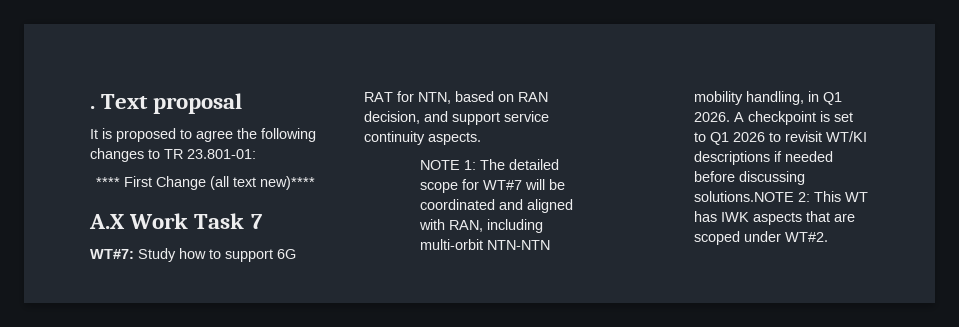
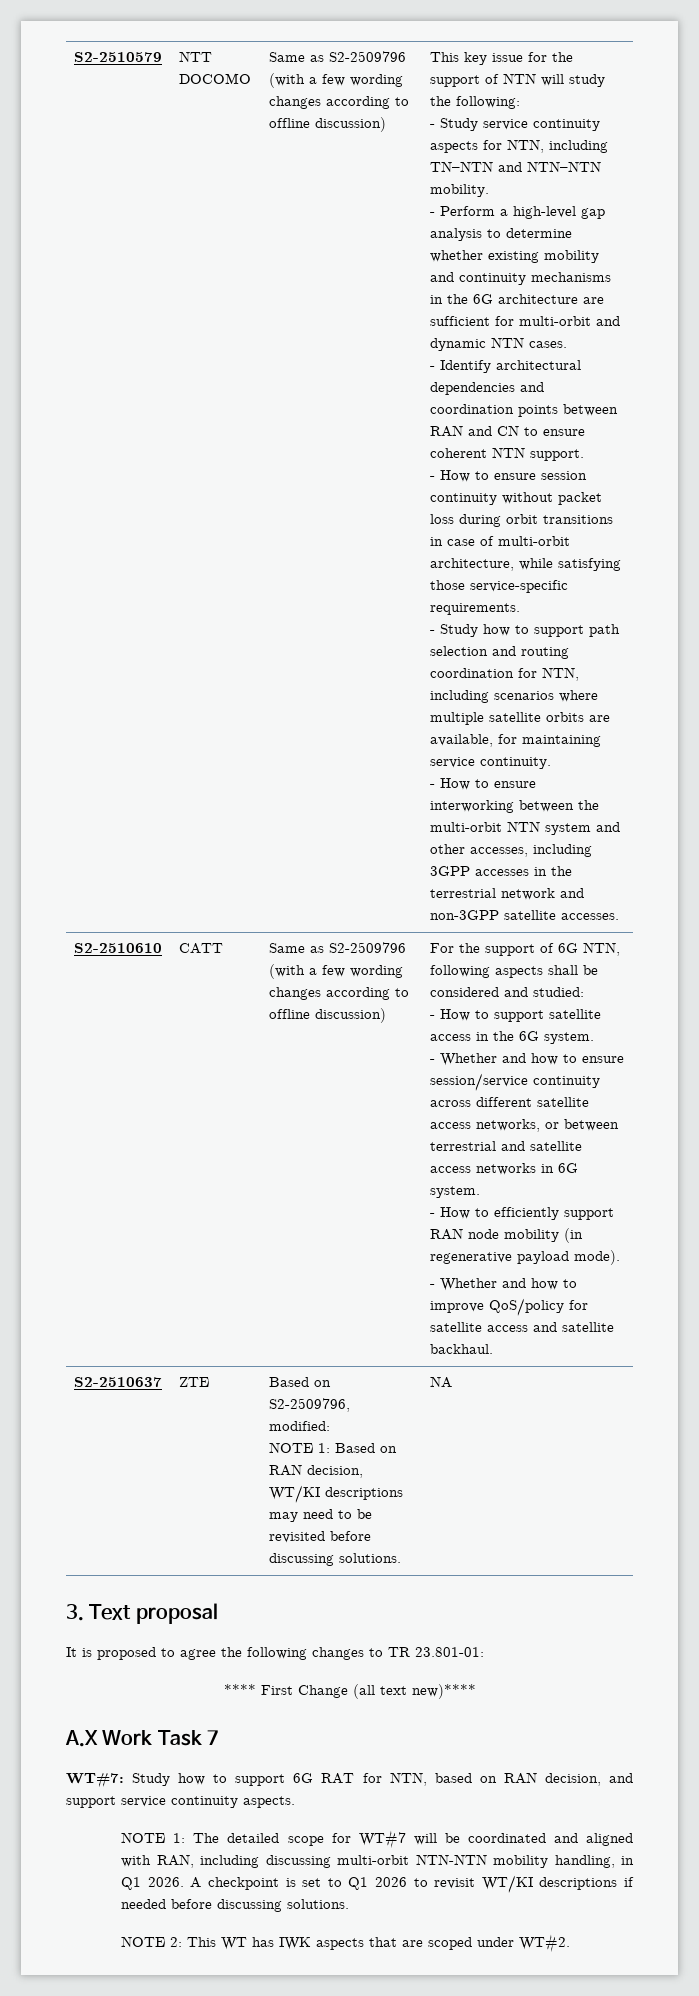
[90,106,95,109] . -> [74,52,163,62] [179,51,213,62] [179,73,252,84] [269,51,407,62] [269,73,404,88] [269,96,410,109] [269,117,387,132] [430,52,574,65] [430,73,606,87] [430,96,521,109] [430,118,601,131] [430,139,609,153] [430,161,602,172] [430,184,490,197] [430,206,606,219] [430,228,573,241] [430,250,600,263] [430,272,612,285] [430,294,605,304] [430,316,621,326] [430,337,568,351] [430,360,582,373] [430,382,545,395] [430,404,619,417] [430,425,586,437] [430,447,585,461] [430,470,588,482] [430,492,603,505] [430,514,614,527] [430,536,571,546] [430,558,622,571] [430,580,569,593] [430,603,521,615] [430,624,621,637] [430,646,570,659] [430,667,580,681] [430,690,599,703] [430,712,611,725] [430,734,602,747] [430,757,552,769] [430,778,537,790] [430,800,600,813] [430,821,621,835] [430,844,593,857] [430,866,573,876] [430,888,585,900] [430,910,620,920] [74,943,163,953] [179,943,224,954] [269,942,407,953] [269,964,404,979] [269,987,410,1000] [269,1008,387,1023] [430,942,621,956] [430,965,599,978] [430,987,585,997] [430,1009,602,1022] [430,1031,595,1044] [430,1053,625,1066] [430,1073,601,1091] [430,1097,590,1107] [430,1119,620,1132] [430,1141,583,1151] [430,1163,579,1175] [430,1186,481,1198] [430,1207,615,1220] [430,1228,584,1243] [430,1250,621,1265] [430,1278,578,1291] [430,1298,589,1316] [430,1322,615,1332] [430,1344,494,1354] [74,1377,163,1387] [179,1377,210,1387] [269,1377,332,1387] [269,1398,351,1412] [269,1421,331,1431] [269,1442,398,1453] [269,1464,364,1478] [269,1485,404,1503] [269,1509,373,1522] [269,1531,372,1543] [269,1553,402,1566] [430,1376,453,1388] [66,1604,84,1621] S2-2510579 | NTT DOCOMO | Same as S2-2509796 (with a few wording changes according to offline discussion) | This key issue for the support of NTN will study the following: // - Study service continuity aspects for NTN, including TN–NTN and NTN–NTN mobility. // - Perform a high-level gap analysis to determine whether existing mobility and continuity mechanisms in the 6G architecture are sufficient for multi-orbit and dynamic NTN cases. // - Identify architectural dependencies and coordination points between RAN and CN to ensure coherent NTN support. // - How to ensure session continuity without packet loss during orbit transitions in case of multi-orbit architecture, while satisfying those service-specific requirements. // - Study how to support path selection and routing coordination for NTN, including scenarios where multiple satellite orbits are available, for maintaining service continuity. // - How to ensure interworking between the multi-orbit NTN system and other accesses, including 3GPP accesses in the terrestrial network and non-3GPP satellite accesses. // S2-2510610 | CATT | Same as S2-2509796 (with a few wording changes according to offline discussion) | For the support of 6G NTN, following aspects shall be considered and studied: // - How to support satellite access in the 6G system. // - Whether and how to ensure session/service continuity across different satellite access networks, or between terrestrial and satellite access networks in 6G system. // - How to efficiently support RAN node mobility (in regenerative payload mode). // - Whether and how to improve QoS/policy for satellite access and satellite backhaul. // S2-2510637 | ZTE | Based on S2-2509796, modified: // NOTE 1: Based on RAN decision, WT/KI descriptions may need to be revisited before discussing solutions. | NA // 3.
(544, 226) none -> [265,1855,331,1868] discussing
[694,191,795,202] solutions.NOTE -> [287,1899,350,1909] [121,1936,166,1947] solutions. // NOTE

